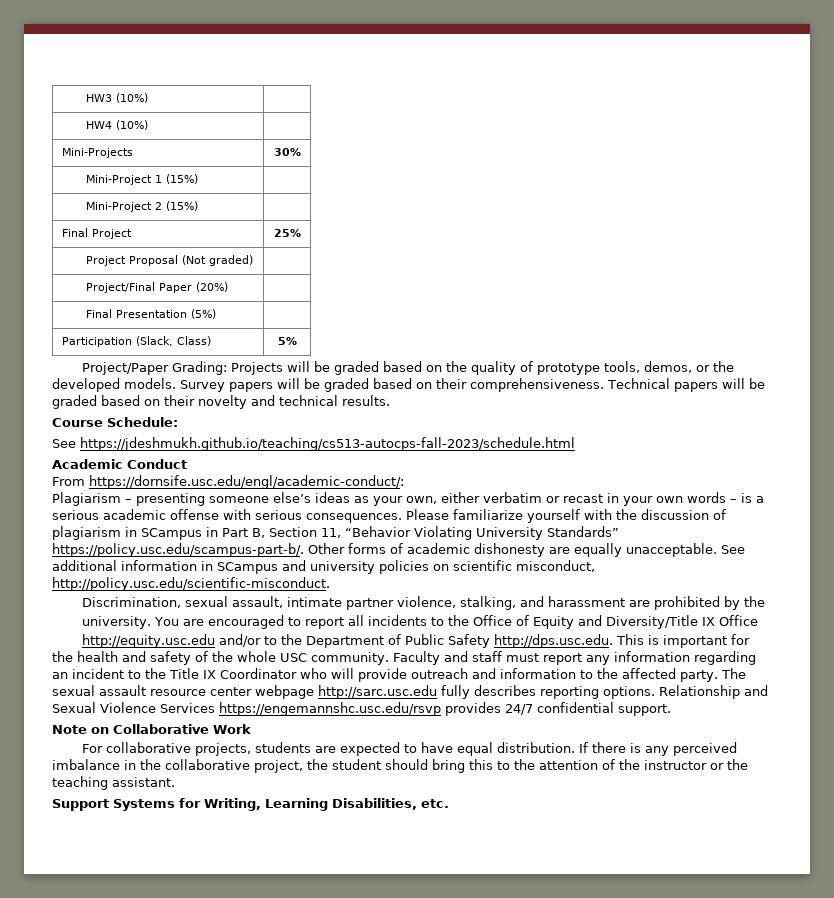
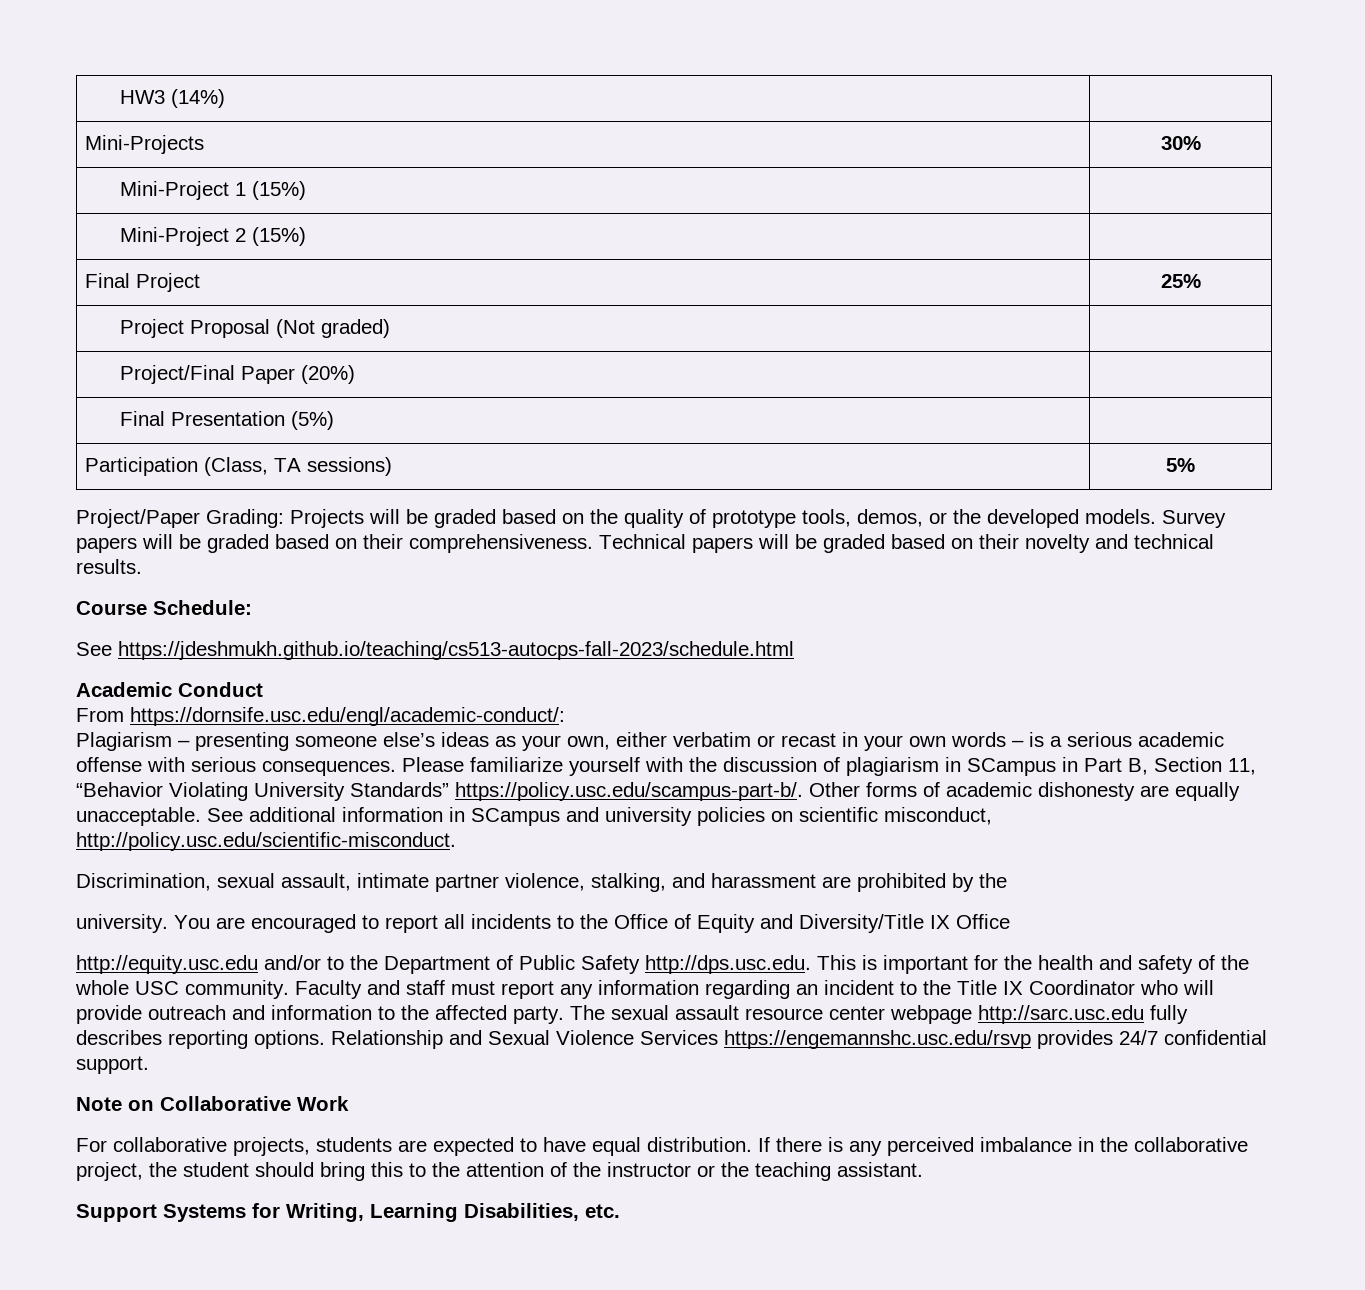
[116,93,149,103] [86,120,149,130] (10%) | // HW4 (10%) -> [171,89,226,108] (14%)
[135,336,211,346] (Slack, Class) -> [203,457,392,476] (Class, TA sessions)

